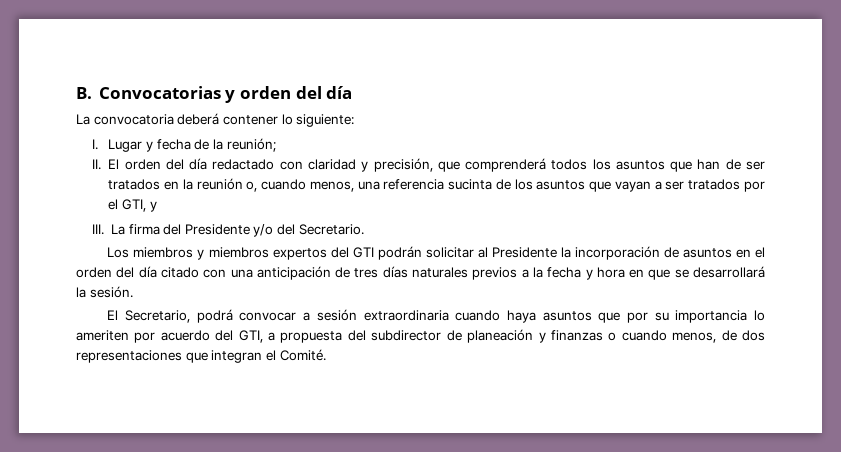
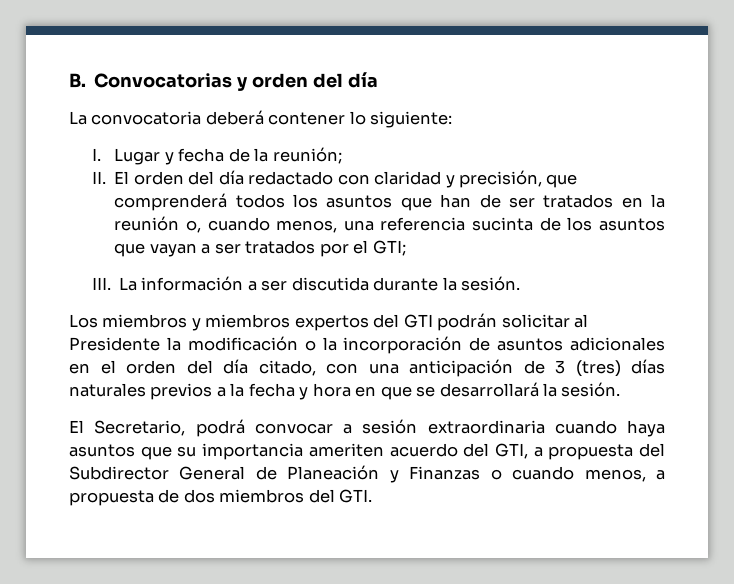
[121,199,157,212] GTI, y -> [372,240,406,256] GTI;
[128,224,364,237] firma del Presidente y/o del Secretario. -> [141,276,521,291] información a ser discutida durante la sesión.
(571, 252) none -> [187,336,337,351] modificación o la
(732, 253) none -> [570,337,665,351] adicionales
[160,267,199,278] citado -> [258,360,316,376] citado,
[354,268,379,278] tres -> [555,360,621,377] 3 (tres)
[626,312,648,323] por -> (172, 453) none
[753,310,765,321] [76,330,156,343] lo ameriten por -> [308,443,384,457] ameriten
[371,329,765,343] [76,349,326,363] subdirector de planeación y finanzas o cuando menos, de dos representaciones que integran el Comité. -> [69,465,665,483] [69,489,373,506] Subdirector General de Planeación y Finanzas o cuando menos, a propuesta de dos miembros del GTI.

